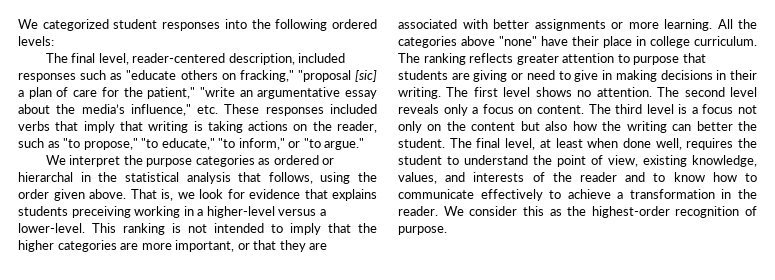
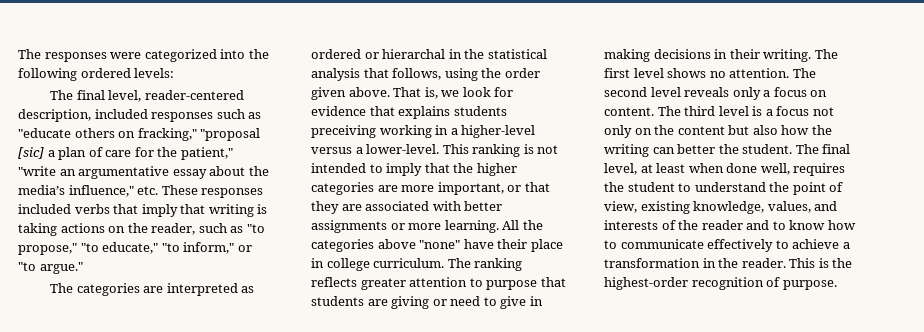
[18,19,221,31] We categorized student responses -> [18,49,217,62] The responses were categorized
[45,155,255,167] We interpret the purpose categories -> [50,283,238,296] The categories are interpreted
[443,206,562,216] We consider this as -> [789,258,829,268] This is

